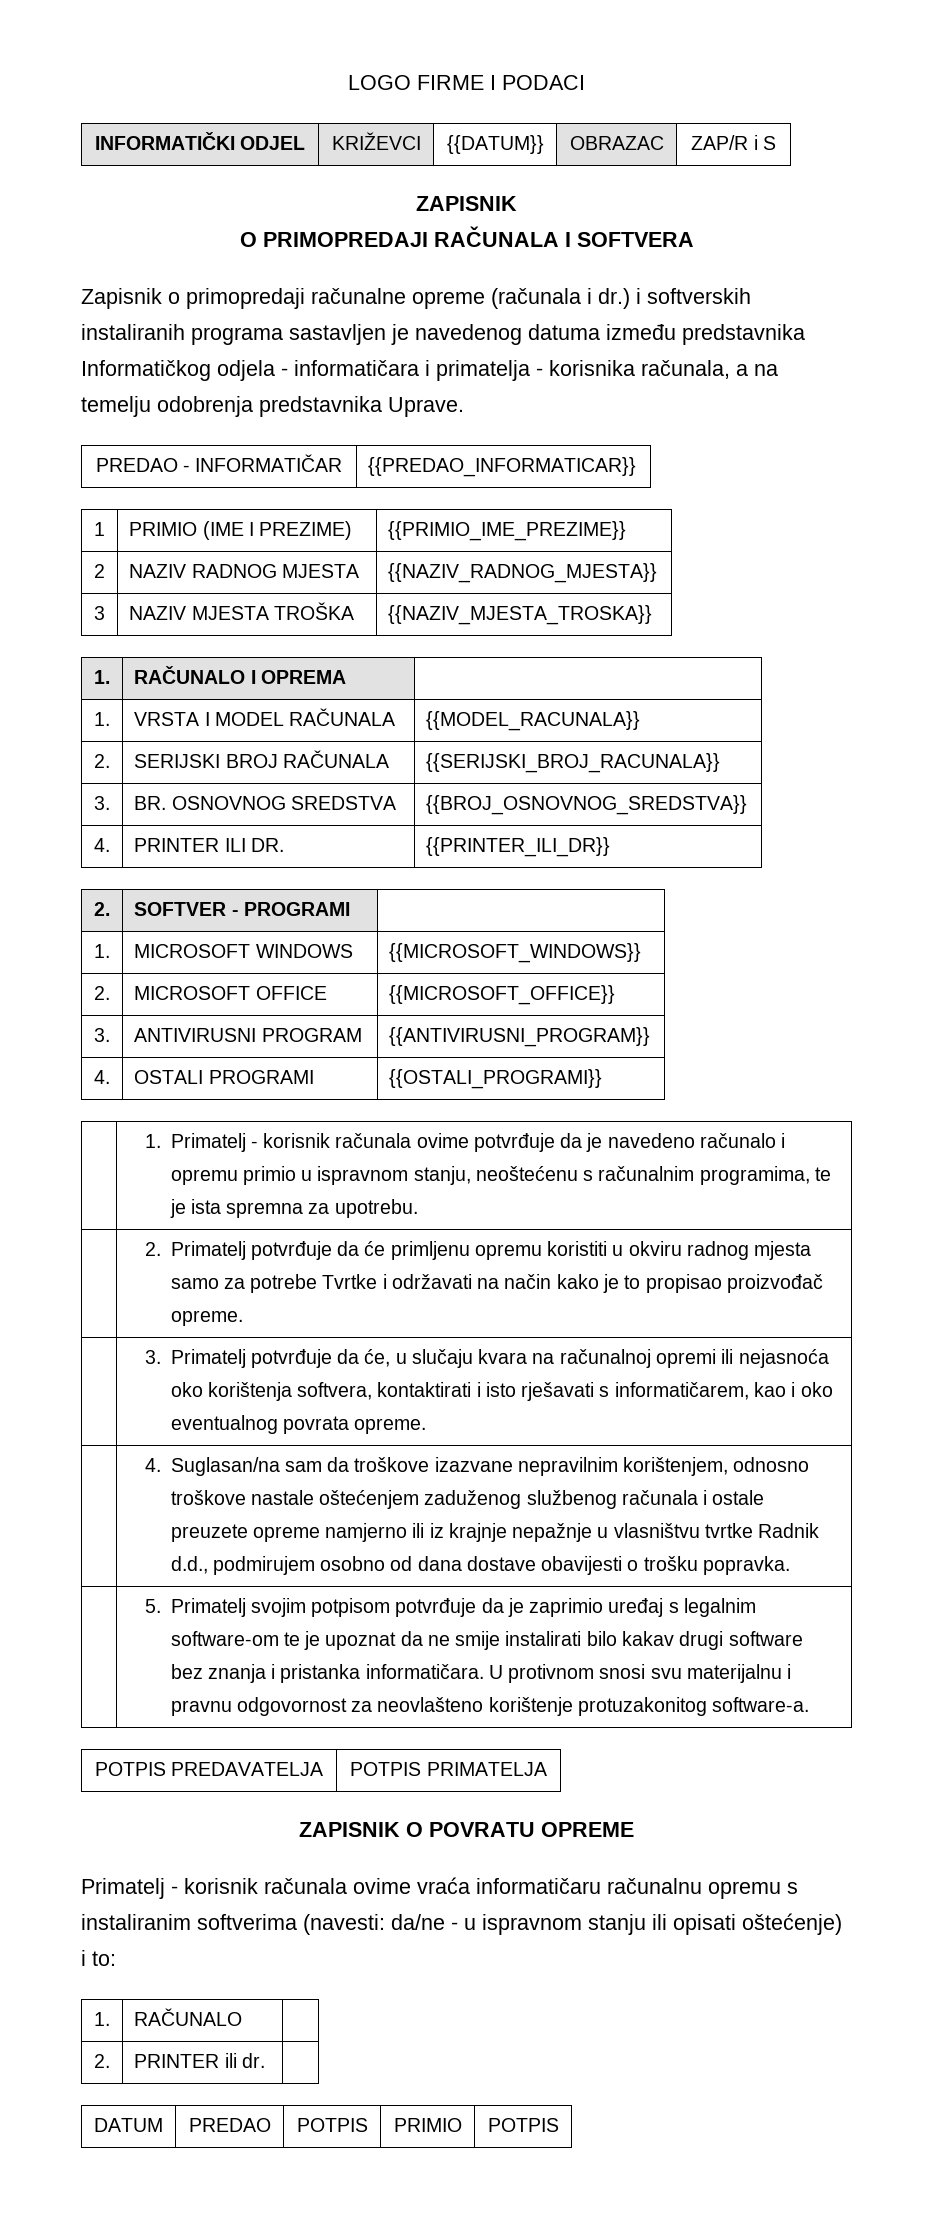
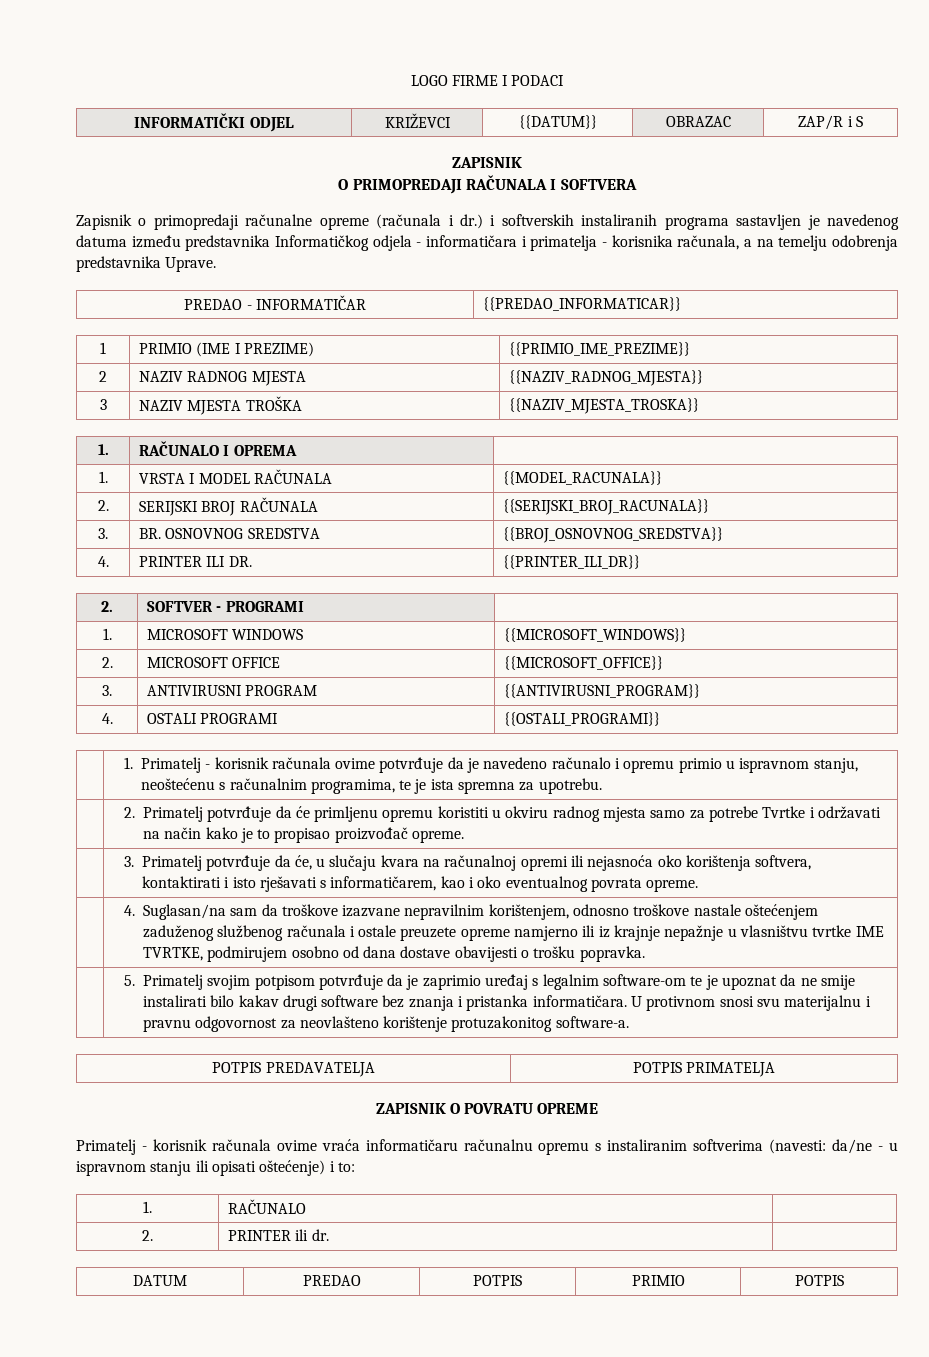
[758,1523,820,1538] [170,1556,208,1574] Radnik d.d., -> [855,926,884,937] [142,947,203,961] IME TVRTKE,

